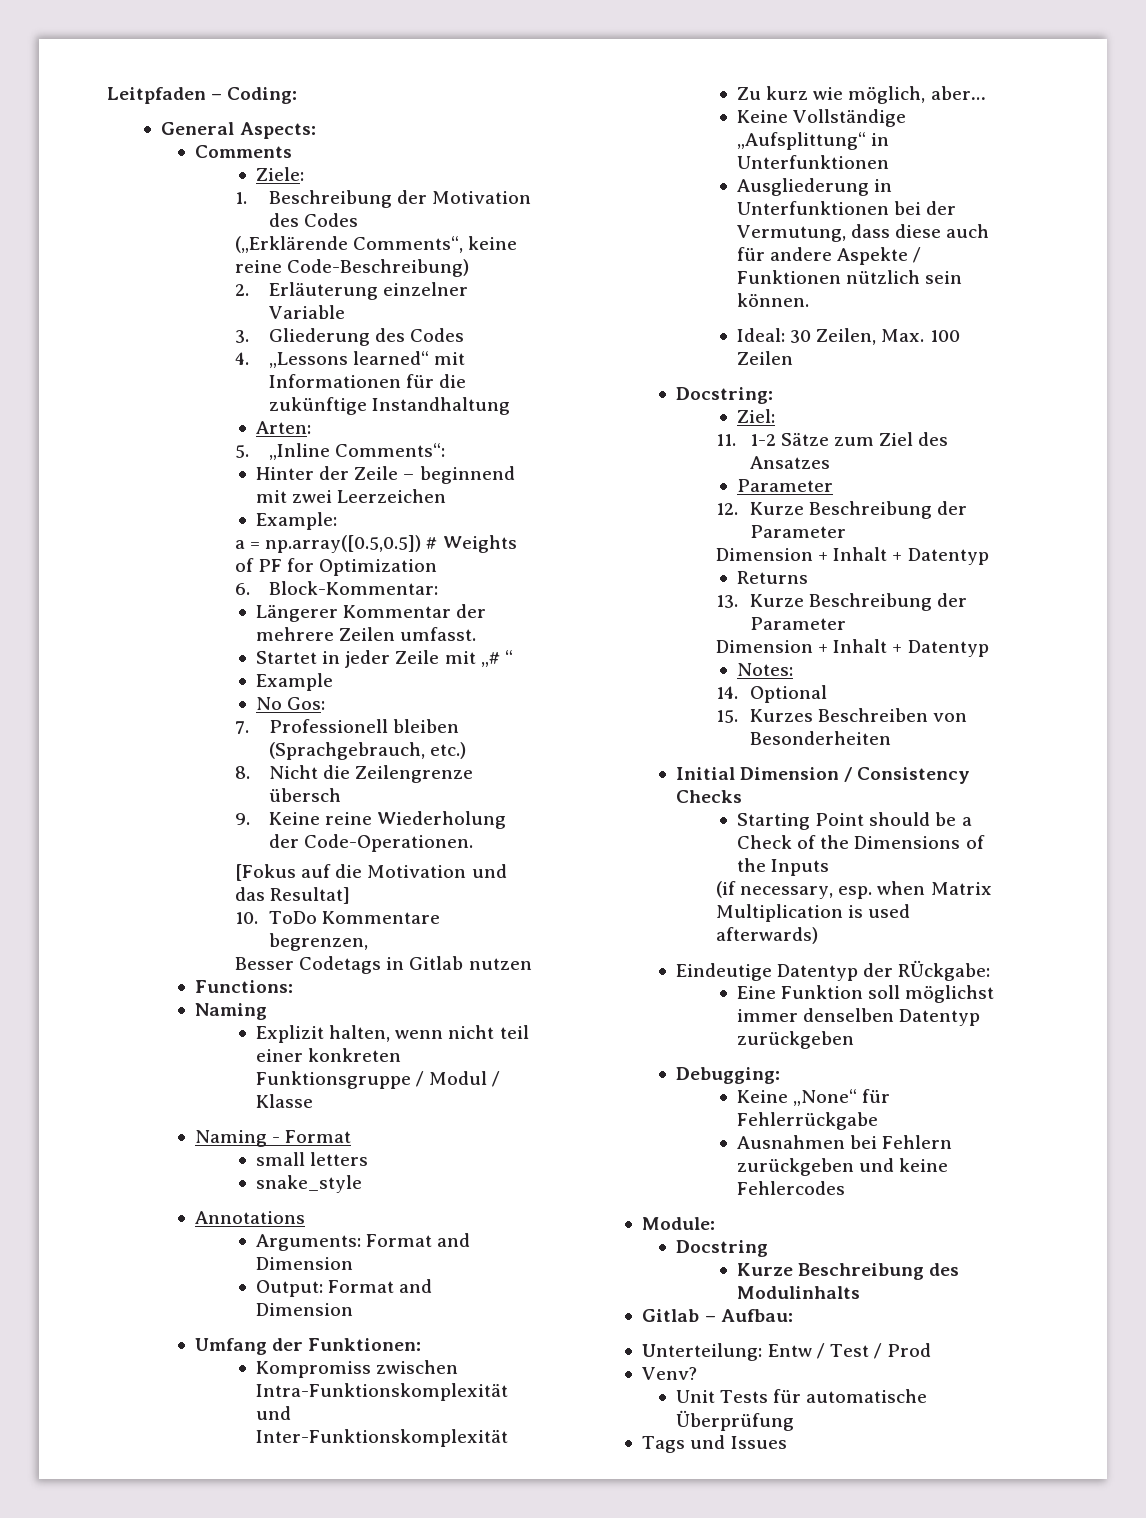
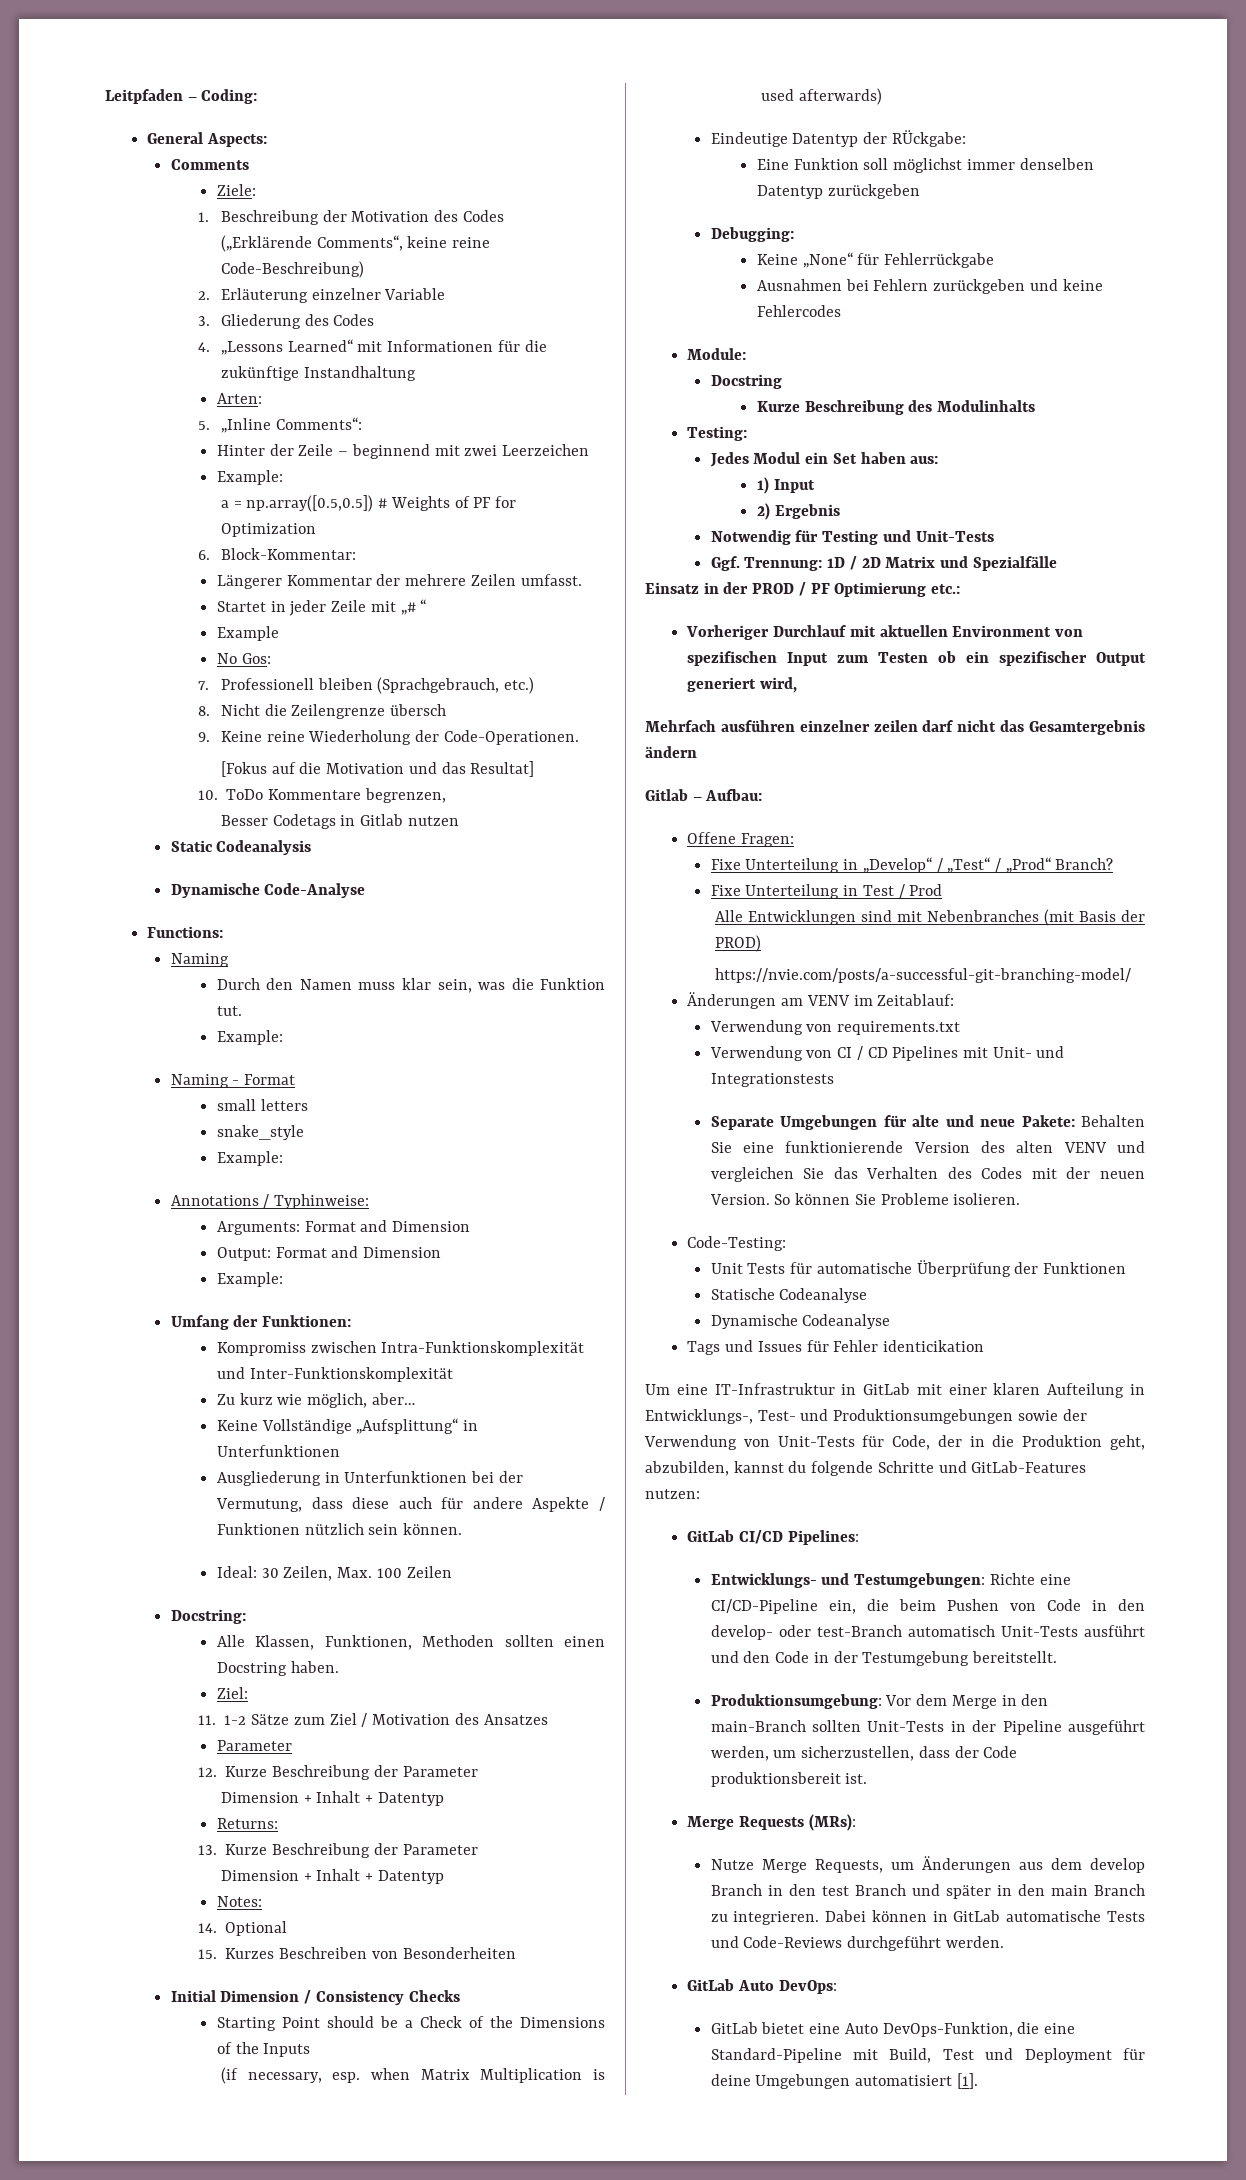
[352,351,429,365] learned“ -> [287,339,353,352] Learned“
[194,980,293,993] [194,1003,267,1020] [256,1025,529,1043] [256,1048,402,1062] [256,1071,501,1089] [256,1094,313,1108] Functions: // Naming // Explizit halten, wenn nicht teil einer konkreten Funktionsgruppe / Modul / Klasse -> [170,840,312,855] [170,883,366,898] [147,926,224,938] [170,953,229,967] [216,978,605,993] [216,1006,242,1016] [216,1030,283,1045] Static Codeanalysis // Dynamische Code-Analyse // Functions: // Naming // Durch den Namen muss klar sein, was die Funktion tut. // Example:
(362, 1184) none -> [216,1151,283,1166] // Example:
(305, 1217) none -> [263,1194,370,1209] / Typhinweise:
(353, 1309) none -> [216,1272,283,1287] // Example:
(773, 395) none -> [216,1635,605,1650] [216,1661,339,1676] // Alle Klassen, Funktionen, Methoden sollten einen Docstring haben.
(913, 439) none -> [361,1713,451,1727] / Motivation
[737,571,808,584] Returns -> [216,1818,278,1829] Returns:
[642,1309,793,1322] [642,1343,932,1361] [642,1367,698,1380] Gitlab – Aufbau: // Unterteilung: Entw / Test / Prod // Venv? -> [687,426,748,441] [709,452,939,467] [756,477,815,494] [756,503,840,520] [710,530,994,545] [710,556,1057,571] [645,582,961,597] [686,625,1084,640] [687,651,1146,666] [687,677,798,693] [645,720,1145,735] [645,746,697,758] [645,789,763,801] [687,832,795,847] [710,857,1114,873] [710,884,943,899] [714,909,1145,926] [714,935,761,952] [714,968,1131,983] [687,992,955,1009] [709,1020,961,1035] [709,1046,1065,1061] [710,1073,834,1087] [710,1115,1145,1130] [710,1141,1145,1153] [710,1167,1145,1182] [709,1193,1021,1205] [687,1236,787,1251] Testing: // Jedes Modul ein Set haben aus: // 1) Input // 2) Ergebnis // Notwendig für Testing und Unit-Tests // Ggf. Trennung: 1D / 2D Matrix und Spezialfälle // Einsatz in der PROD / PF Optimierung etc.: // Vorheriger Durchlauf mit aktuellen Environment von spezifischen Input zum Testen ob ein spezifischer Output generiert wird, // Mehrfach ausführen einzelner zeilen darf nicht das Gesamtergebnis ändern // Gitlab – Aufbau: // Offene Fragen: // Fixe Unterteilung in „Develop“ / „Test“ / „Prod“ Branch? // Fixe Unterteilung in Test / Prod // Alle Entwicklungen sind mit Nebenbranches (mit Basis der PROD) // https://nvie.com/posts/a-successful-git-branching-model/ // Änderungen am VENV im Zeitablauf: // Verwendung von requirements.txt // Verwendung von CI / CD Pipelines mit Unit- und Integrationstests // Separate Umgebungen für alte und neue Pakete: Behalten Sie eine funktionierende Version des alten VENV und vergleichen Sie das Verhalten des Codes mit der neuen Version. So können Sie Probleme isolieren. // Code-Testing:
[642,1435,787,1453] // Tags und Issues -> [1014,1262,1126,1274] [710,1288,868,1303] [710,1314,891,1329] [687,1340,985,1355] [645,1383,1145,1398] [645,1409,1087,1424] [644,1435,1145,1450] [645,1461,1087,1476] [645,1489,700,1499] [687,1530,859,1545] [710,1573,1071,1588] [710,1599,1145,1614] [710,1625,1145,1640] [710,1651,1057,1666] [710,1694,1049,1709] [710,1720,1145,1735] [710,1746,1018,1761] [710,1772,868,1787] [687,1814,856,1831] [710,1856,1145,1873] [710,1884,1145,1899] [710,1910,1145,1925] [710,1936,1004,1951] [687,1979,837,1994] [710,2022,1075,2037] [710,2048,1145,2063] [710,2073,978,2089] der Funktionen // Statische Codeanalyse // Dynamische Codeanalyse // Tags und Issues für Fehler identicikation // Um eine IT-Infrastruktur in GitLab mit einer klaren Aufteilung in Entwicklungs-, Test- und Produktionsumgebungen sowie der Verwendung von Unit-Tests für Code, der in die Produktion geht, abzubilden, kannst du folgende Schritte und GitLab-Features nutzen: // GitLab CI/CD Pipelines: // Entwicklungs- und Testumgebungen: Richte eine CI/CD-Pipeline ein, die beim Pushen von Code in den develop- oder test-Branch automatisch Unit-Tests ausführt und den Code in der Testumgebung bereitstellt. // Produktionsumgebung: Vor dem Merge in den main-Branch sollten Unit-Tests in der Pipeline ausgeführt werden, um sicherzustellen, dass der Code produktionsbereit ist. // Merge Requests (MRs): // Nutze Merge Requests, um Änderungen aus dem develop Branch in den test Branch und später in den main Branch zu integrieren. Dabei können in GitLab automatische Tests und Code-Reviews durchgeführt werden. // GitLab Auto DevOps: // GitLab bietet eine Auto DevOps-Funktion, die eine Standard-Pipeline mit Build, Test und Deployment für deine Umgebungen automatisiert [1].

